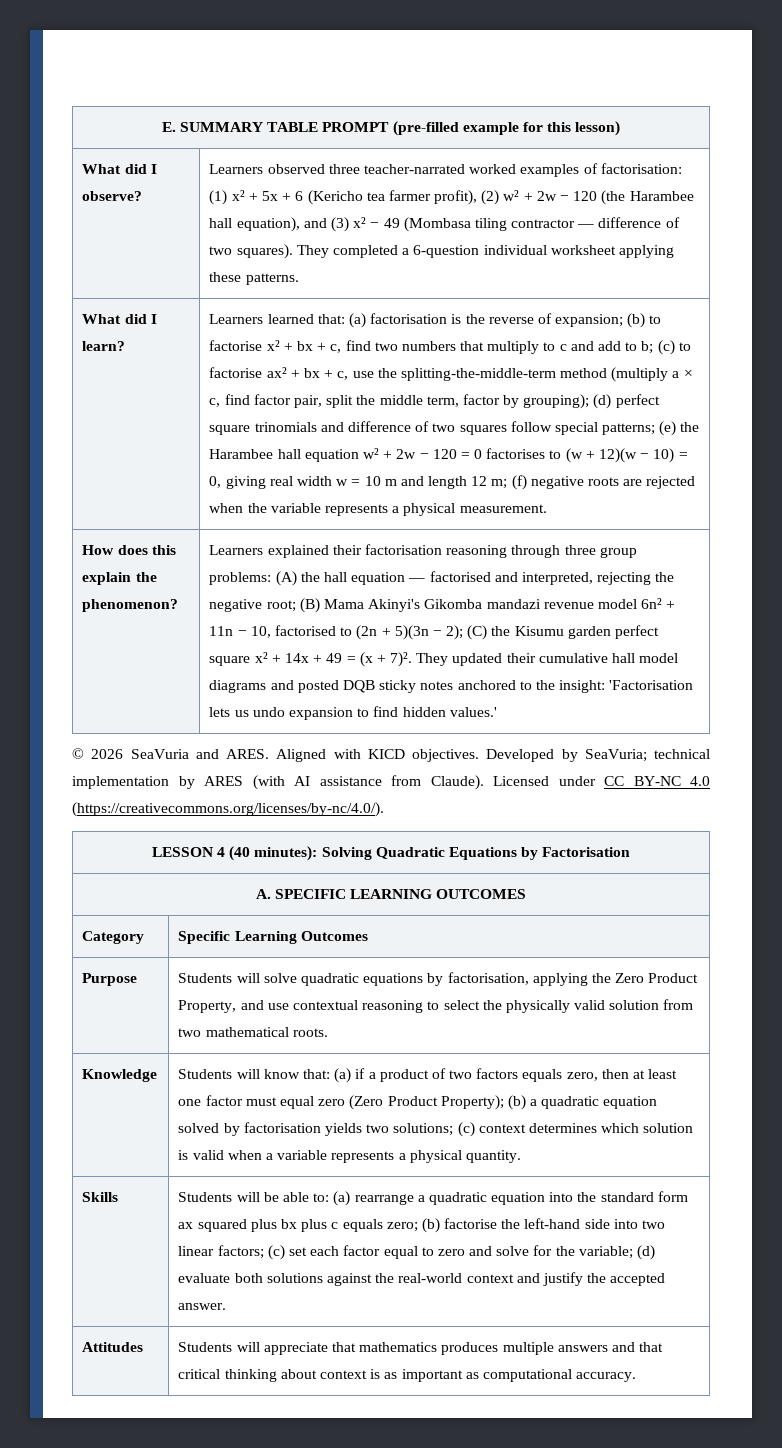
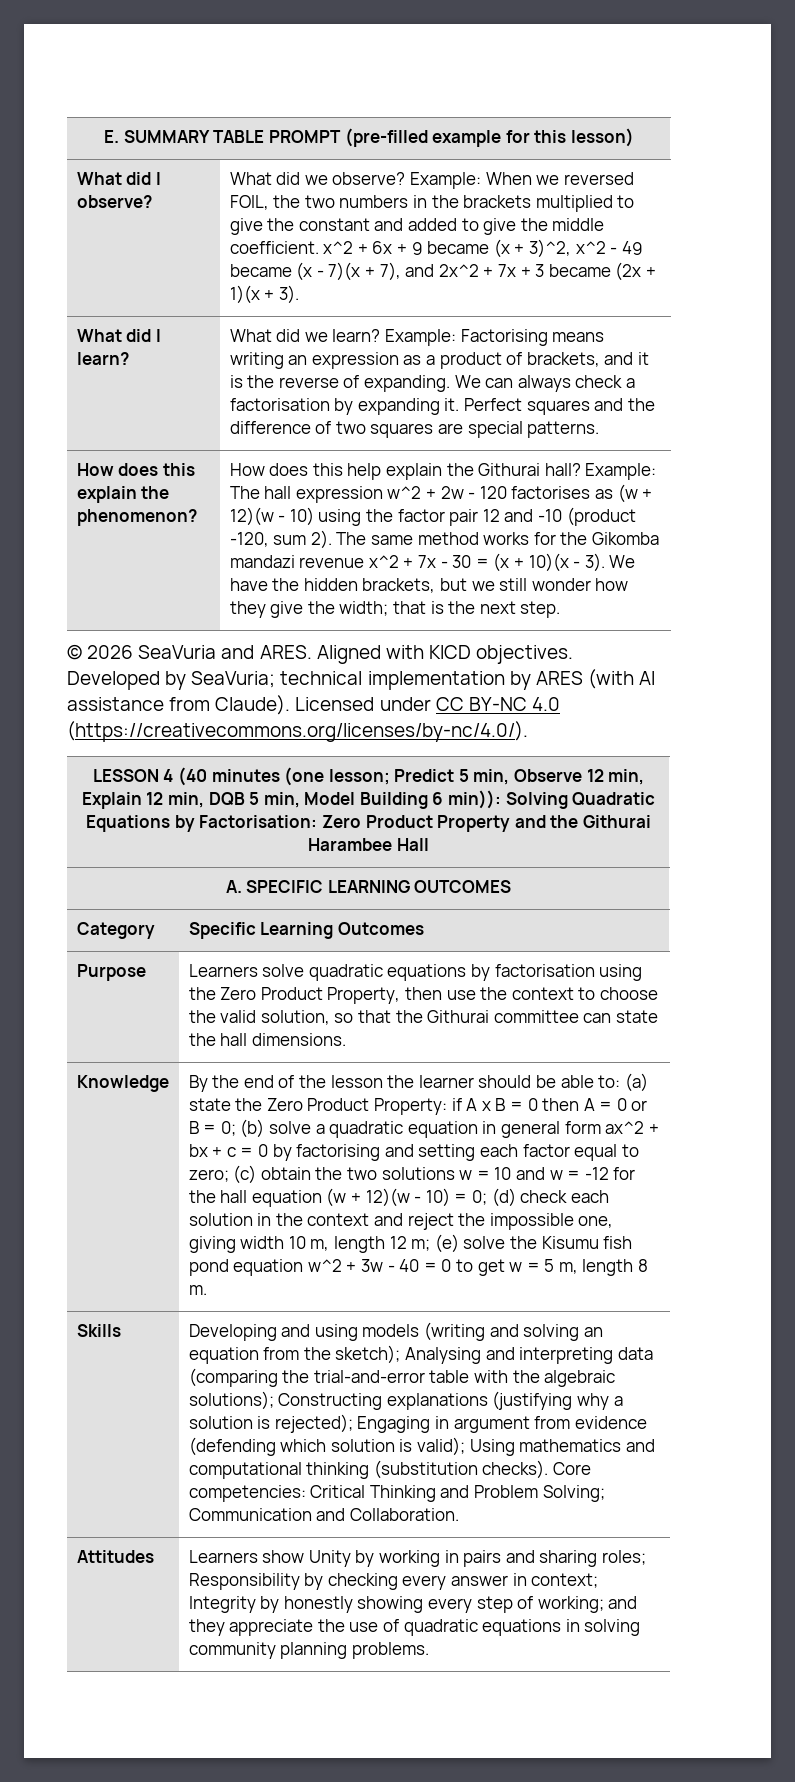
[209,163,682,177] [209,190,694,205] [209,217,680,232] [209,244,674,259] [209,272,299,285] [82,314,157,324] [82,341,126,351] [209,313,662,328] [209,340,691,355] [209,367,693,382] [209,394,660,409] [209,421,700,436] [209,448,688,463] [209,475,696,490] [209,503,547,516] Learners observed three teacher-narrated worked examples of factorisation: (1) x² + 5x + 6 (Kericho tea farmer profit), (2) w² + 2w − 120 (the Harambee hall equation), and (3) x² − 49 (Mombasa tiling contractor — difference of two squares). They completed a 6-question individual worksheet applying these patterns. // What did I learn? | Learners learned that: (a) factorisation is the reverse of expansion; (b) to factorise x² + bx + c, find two numbers that multiply to c and add to b; (c) to factorise ax² + bx + c, use the splitting-the-middle-term method (multiply a × c, find factor pair, split the middle term, factor by grouping); (d) perfect square trinomials and difference of two squares follow special patterns; (e) the Harambee hall equation w² + 2w − 120 = 0 factorises to (w + 12)(w − 10) = 0, giving real width w = 10 m and length 12 m; (f) negative roots are rejected when the variable represents a physical measurement. -> [229,172,634,189] [229,195,635,212] [229,218,605,235] [229,239,643,258] [229,262,656,281] [229,285,299,304] [76,329,161,342] [76,352,129,365] [229,329,605,346] [229,352,649,369] [229,375,635,392] [229,398,655,415] [229,421,600,438] What did we observe? Example: When we reversed FOIL, the two numbers in the brackets multiplied to give the constant and added to give the middle coefficient. x^2 + 6x + 9 became (x + 3)^2, x^2 - 49 became (x - 7)(x + 7), and 2x^2 + 7x + 3 became (2x + 1)(x + 3). // What did I learn? | What did we learn? Example: Factorising means writing an expression as a product of brackets, and it is the reverse of expanding. We can always check a factorisation by expanding it. Perfect squares and the difference of two squares are special patterns.
[209,544,637,558] [209,571,675,586] [209,598,676,613] [209,625,660,640] [209,652,679,667] [209,680,694,693] [209,706,497,720] Learners explained their factorisation reasoning through three group problems: (A) the hall equation — factorised and interpreted, rejecting the negative root; (B) Mama Akinyi's Gikomba mandazi revenue model 6n² + 11n − 10, factorised to (2n + 5)(3n − 2); (C) the Kisumu garden perfect square x² + 14x + 49 = (x + 7)². They updated their cumulative hall model diagrams and posted DQB sticky notes anchored to the insight: 'Factorisation lets us undo expansion to find hidden values.' -> [229,463,657,480] [229,484,653,503] [229,507,636,526] [229,530,659,549] [229,553,636,572] [229,578,629,593] [229,601,561,618] How does this help explain the Githurai hall? Example: The hall expression w^2 + 2w - 120 factorises as (w + 12)(w - 10) using the factor pair 12 and -10 (product -120, sum 2). The same method works for the Gikomba mandazi revenue x^2 + 7x - 30 = (x + 10)(x - 3). We have the hidden brackets, but we still wonder how they give the width; that is the next step.
[254,846,631,861] minutes): Solving Quadratic Equations by Factorisation -> [211,767,645,786] [81,790,656,809] [86,815,651,832] [308,838,429,851] minutes (one lesson; Predict 5 min, Observe 12 min, Explain 12 min, DQB 5 min, Model Building 6 min)): Solving Quadratic Equations by Factorisation: Zero Product Property and the Githurai Harambee Hall
[178,973,260,983] Students will -> [188,964,258,977] Learners
[447,972,588,986] factorisation, applying -> [494,964,643,981] factorisation using
[240,999,694,1013] [178,1027,328,1037] [82,1069,158,1082] [178,1068,678,1083] [178,1095,658,1110] [178,1122,694,1137] [178,1150,521,1163] [82,1192,119,1202] [178,1191,688,1206] [178,1218,666,1233] [178,1245,656,1260] [178,1272,666,1286] [178,1303,227,1310] [82,1342,144,1352] [178,1342,664,1355] [178,1369,637,1382] and use contextual reasoning to select the physically valid solution from two mathematical roots. // Knowledge | Students will know that: (a) if a product of two factors equals zero, then at least one factor must equal zero (Zero Product Property); (b) a quadratic equation solved by factorisation yields two solutions; (c) context determines which solution is valid when a variable represents a physical quantity. // Skills | Students will be able to: (a) rearrange a quadratic equation into the standard form ax squared plus bx plus c equals zero; (b) factorise the left-hand side into two linear factors; (c) set each factor equal to zero and solve for the variable; (d) evaluate both solutions against the real-world context and justify the accepted answer. // Attitudes | Students will appreciate that mathematics produces multiple answers and that critical thinking about context is as important as computational accuracy. -> [404,987,658,1000] [188,1010,658,1025] [188,1033,346,1046] [76,1075,169,1092] [188,1073,648,1092] [188,1098,648,1115] [188,1119,659,1138] [188,1144,639,1161] [188,1165,636,1184] [188,1188,609,1207] [188,1213,614,1230] [188,1234,633,1253] [188,1259,649,1276] [188,1285,207,1295] [76,1324,121,1337] [188,1322,603,1341] [188,1345,653,1364] [188,1368,616,1387] [188,1391,623,1410] [188,1414,647,1433] [188,1437,655,1456] [188,1460,591,1479] [188,1485,605,1502] [188,1508,459,1521] [76,1550,154,1563] [188,1550,646,1567] [188,1573,599,1590] [188,1596,638,1613] [188,1619,641,1636] [188,1642,429,1659] then use the context to choose the valid solution, so that the Githurai committee can state the hall dimensions. // Knowledge | By the end of the lesson the learner should be able to: (a) state the Zero Product Property: if A x B = 0 then A = 0 or B = 0; (b) solve a quadratic equation in general form ax^2 + bx + c = 0 by factorising and setting each factor equal to zero; (c) obtain the two solutions w = 10 and w = -12 for the hall equation (w + 12)(w - 10) = 0; (d) check each solution in the context and reject the impossible one, giving width 10 m, length 12 m; (e) solve the Kisumu fish pond equation w^2 + 3w - 40 = 0 to get w = 5 m, length 8 m. // Skills | Developing and using models (writing and solving an equation from the sketch); Analysing and interpreting data (comparing the trial-and-error table with the algebraic solutions); Constructing explanations (justifying why a solution is rejected); Engaging in argument from evidence (defending which solution is valid); Using mathematics and computational thinking (substitution checks). Core competencies: Critical Thinking and Problem Solving; Communication and Collaboration. // Attitudes | Learners show Unity by working in pairs and sharing roles; Responsibility by checking every answer in context; Integrity by honestly showing every step of working; and they appreciate the use of quadratic equations in solving community planning problems.

